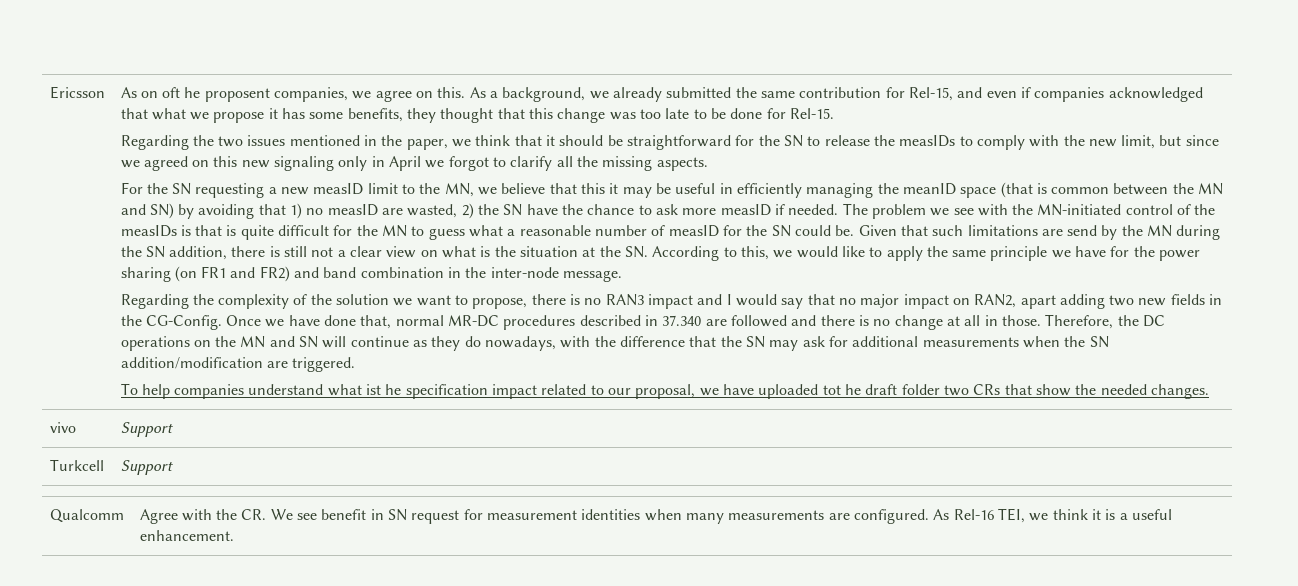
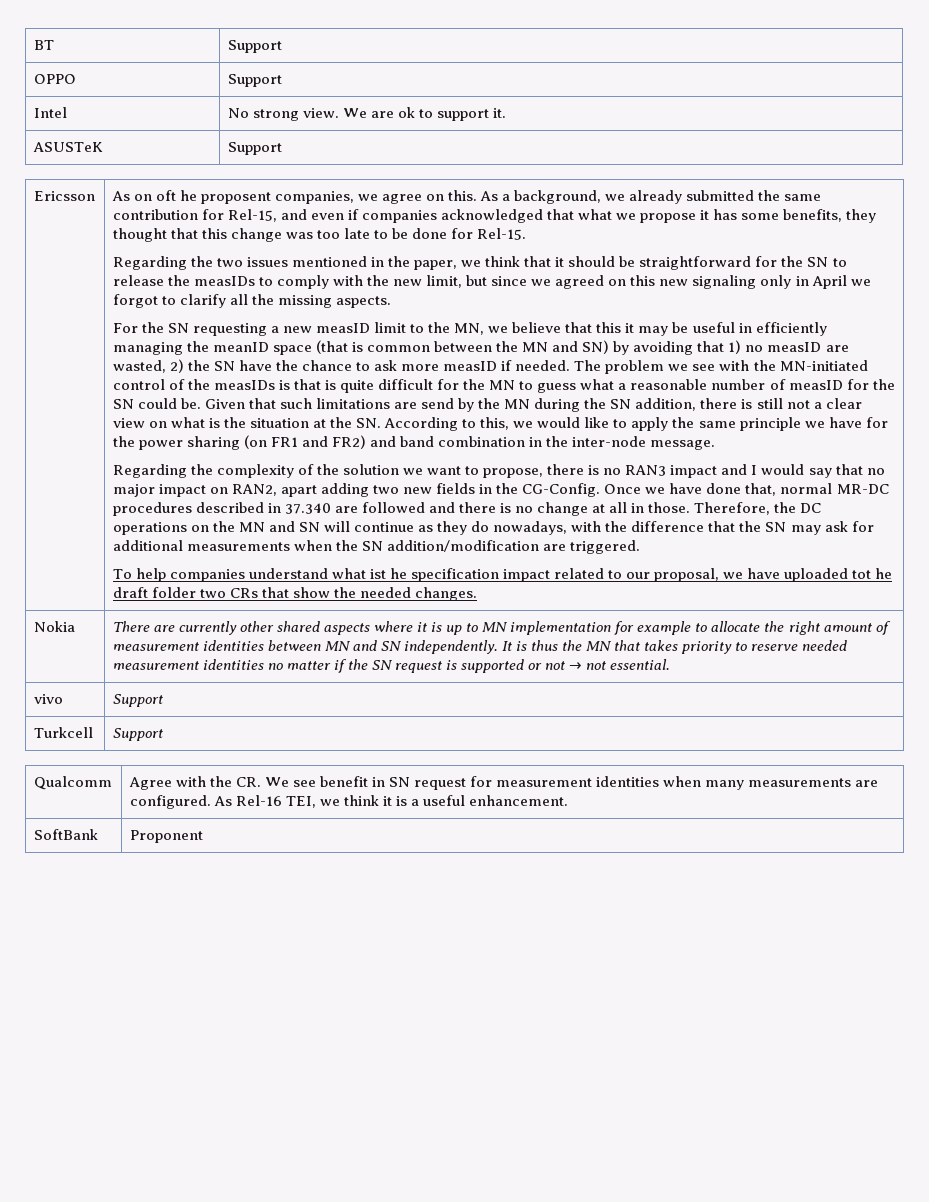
(49, 92) none -> [33,40,54,50] [227,40,282,53] [33,74,76,84] [227,74,282,87] [33,107,67,118] [227,107,507,121] [32,142,103,152] [227,142,282,155] BT | Support // OPPO | Support // Intel | No strong view. We are ok to support it. // ASUSTeK | Support //
(1209, 391) none -> [33,621,75,632] [112,621,891,635] [112,640,848,654] [112,659,671,673] // Nokia | There are currently other shared aspects where it is up to MN implementation for example to allocate the right amount of measurement identities between MN and SN independently. It is thus the MN that takes priority to reserve needed measurement identities no matter if the SN request is supported or not → not essential.
(234, 535) none -> [33,829,98,840] [129,830,203,843] // SoftBank | Proponent

